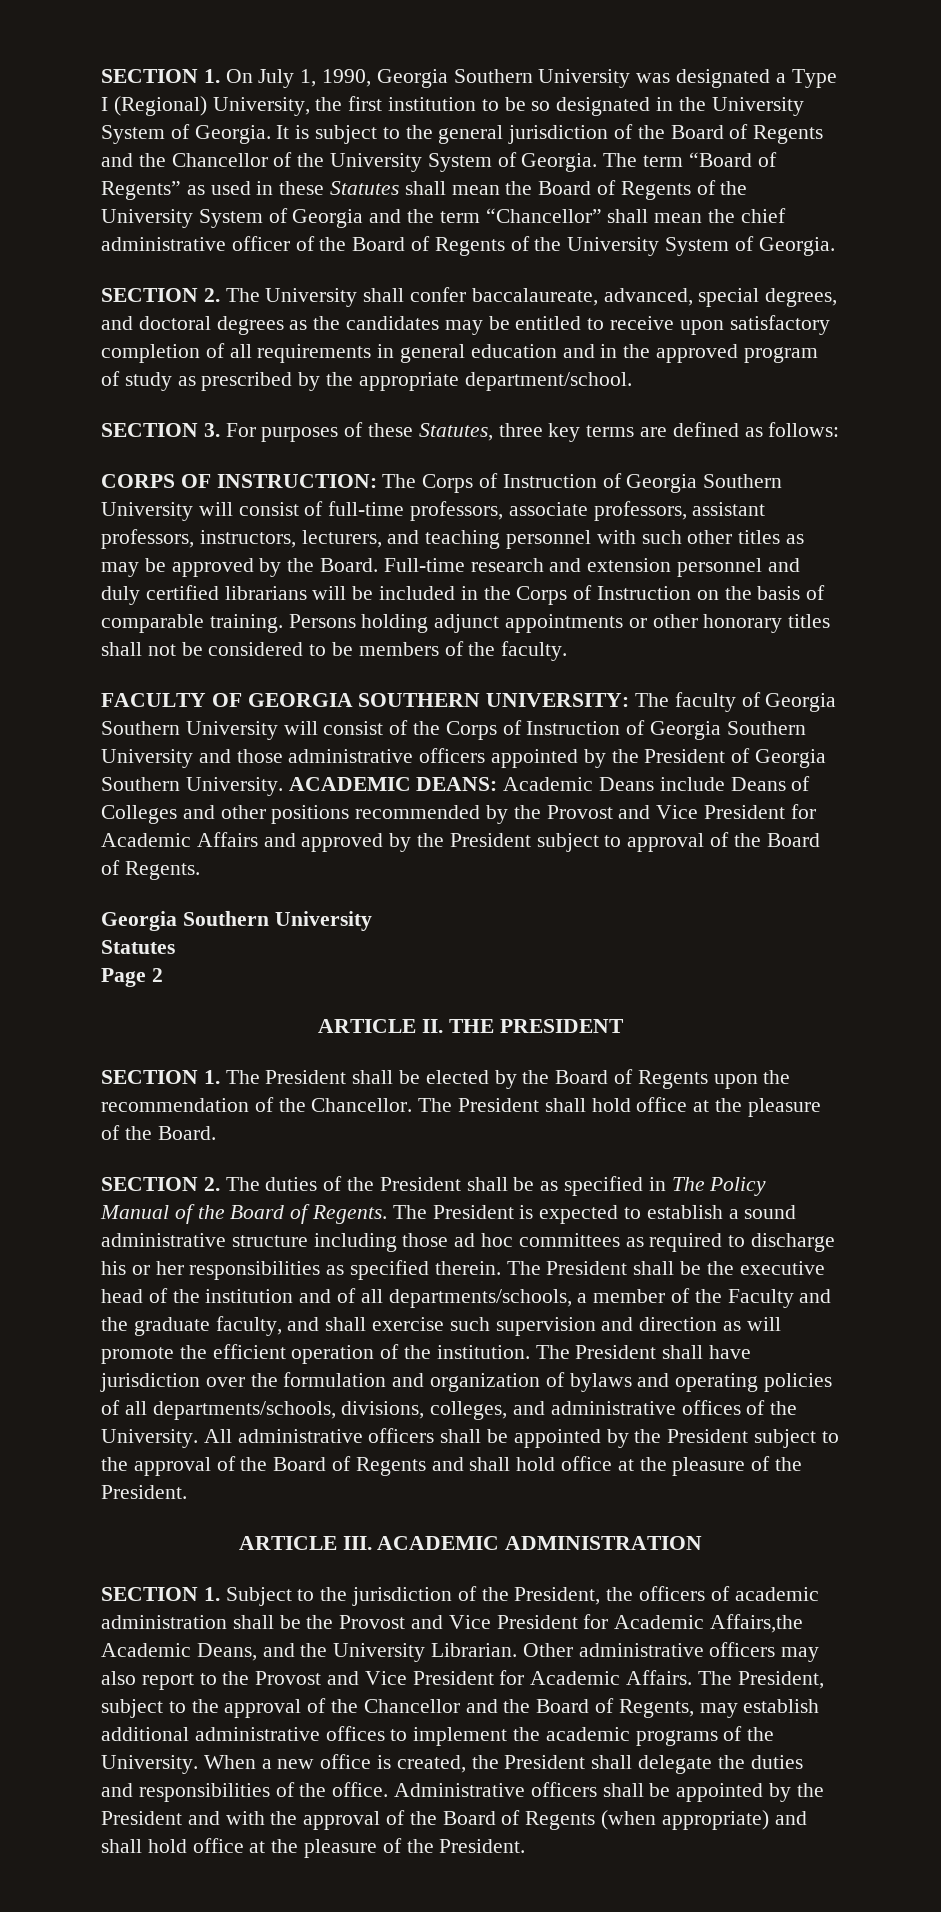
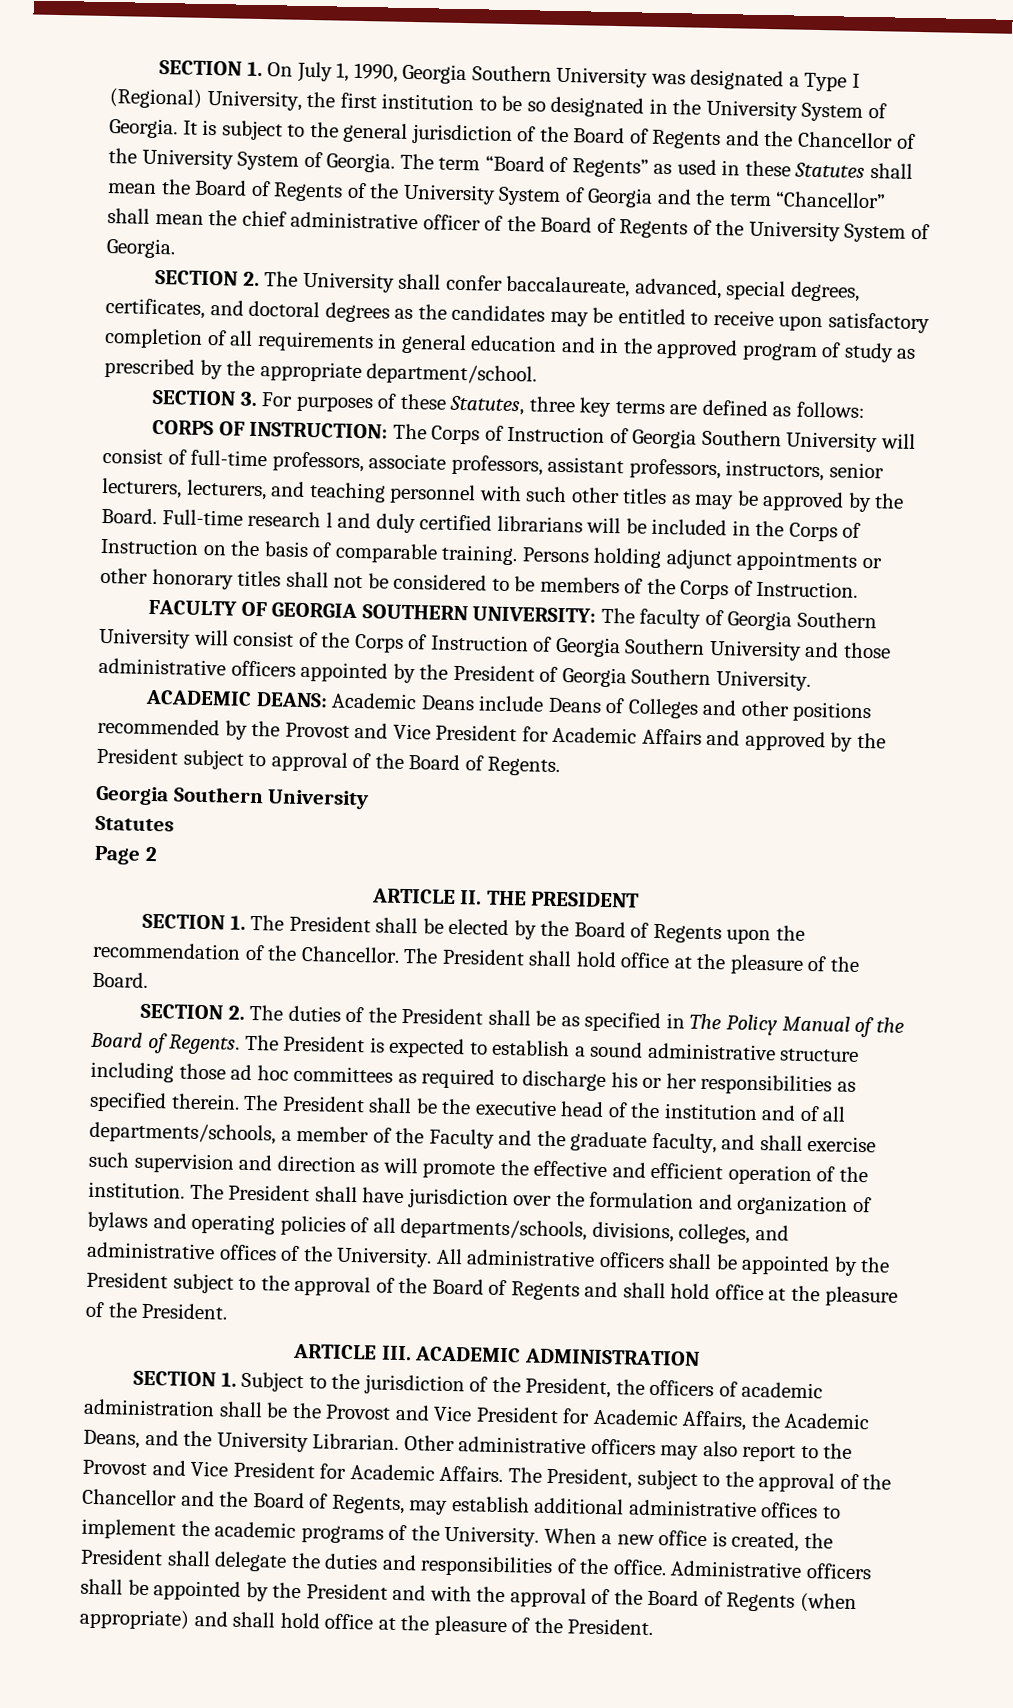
(838, 297) none -> [105,297,205,319] certificates,
(296, 539) none -> [828,462,884,479] [101,477,182,499] senior lecturers,
[549,558,763,577] and extension personnel -> [325,512,333,528] l
[501,641,568,661] faculty. -> [680,580,859,600] Corps of Instruction.
(283, 786) none -> (811, 680) //
(207, 1352) none -> [533,1160,646,1178] effective and
[710,1614,804,1633] Affairs,the -> [682,1410,781,1431] Affairs, the

